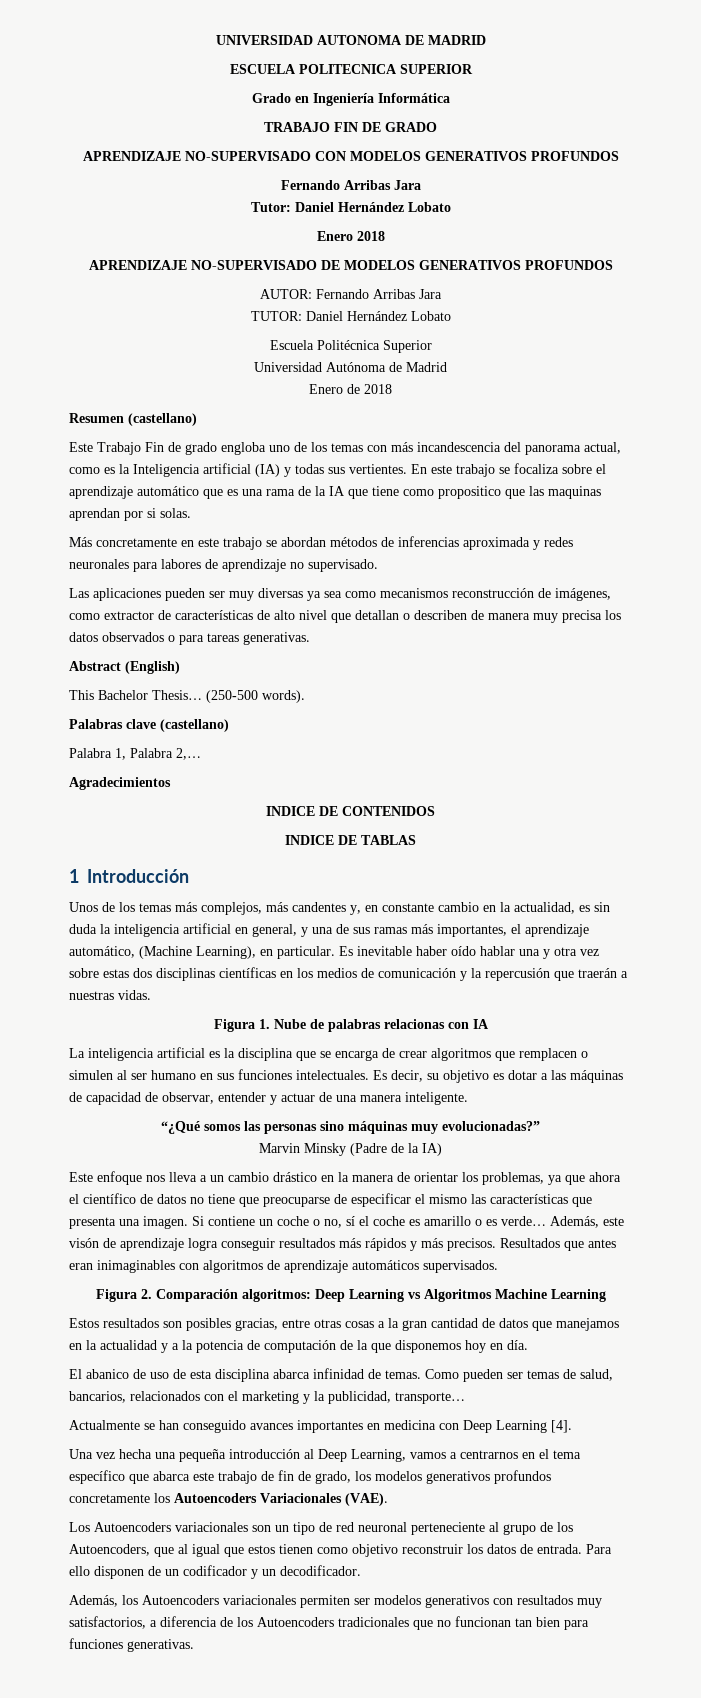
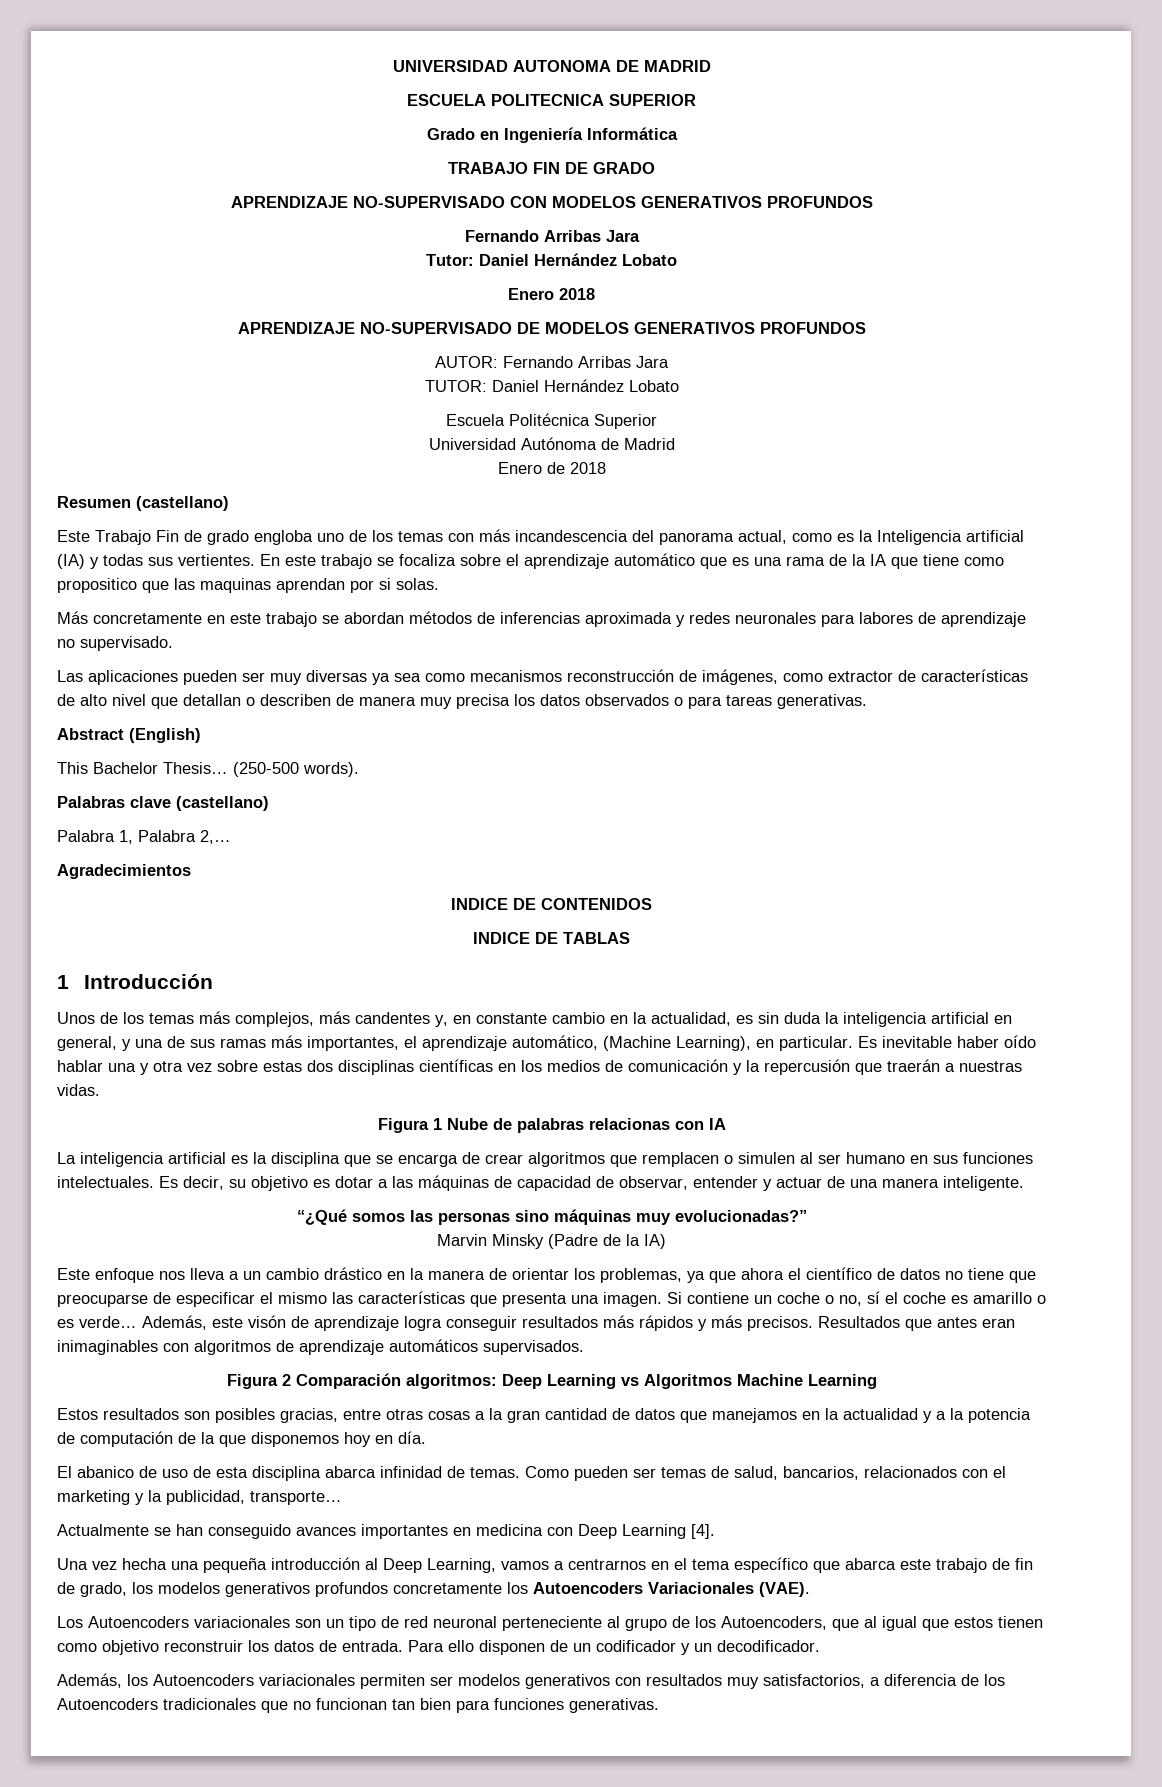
[258,1019,270,1029] 1. -> [432,1118,442,1130] 1
[140,1289,152,1299] 2. -> [281,1374,291,1386] 2

